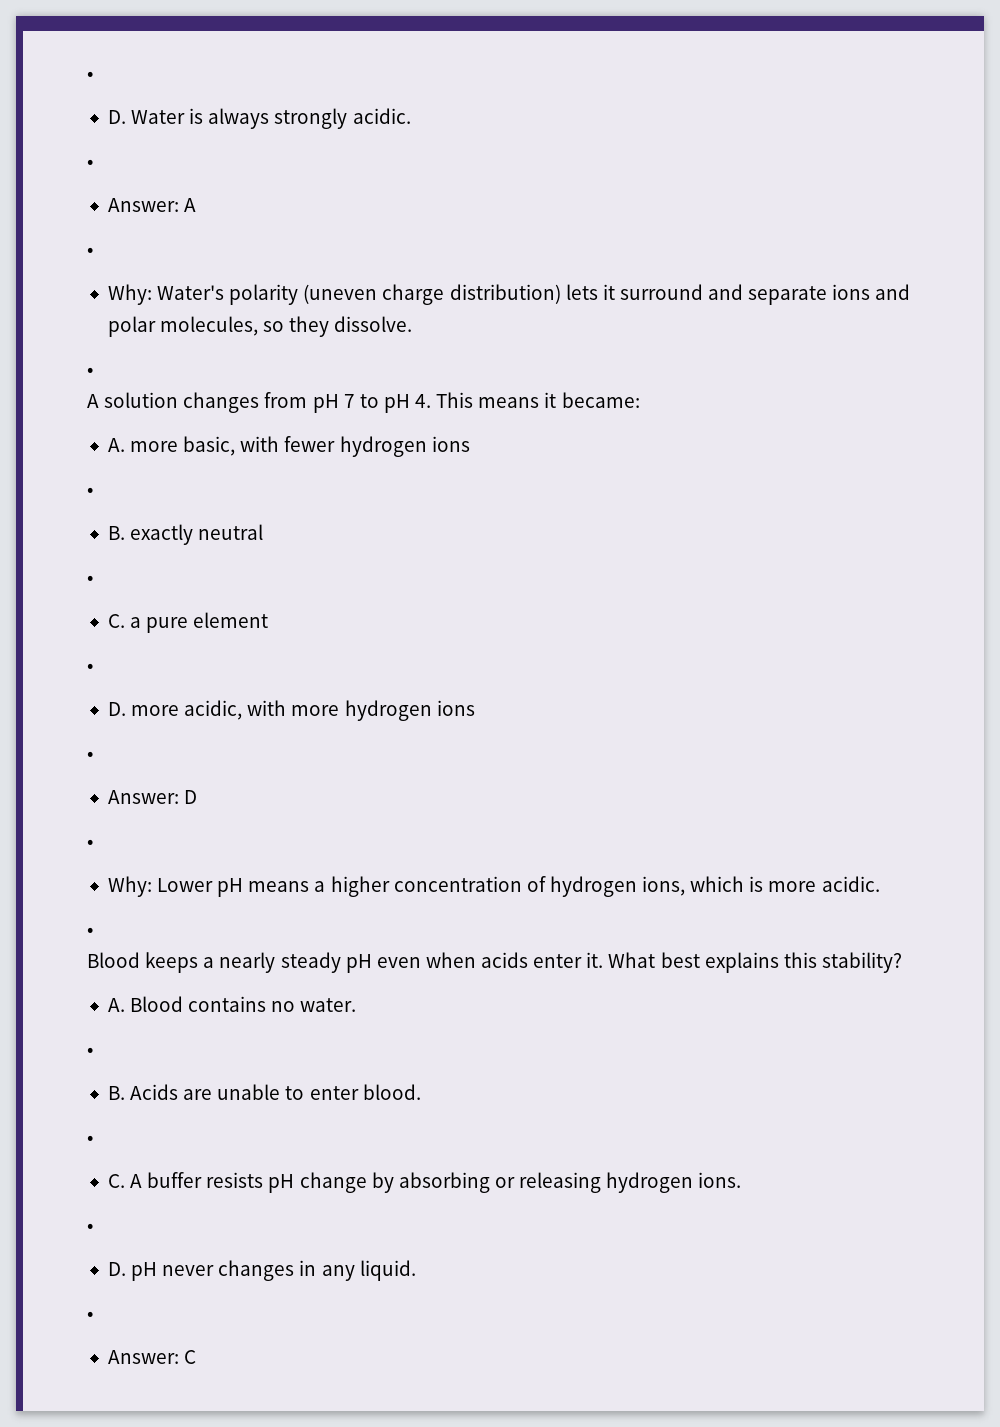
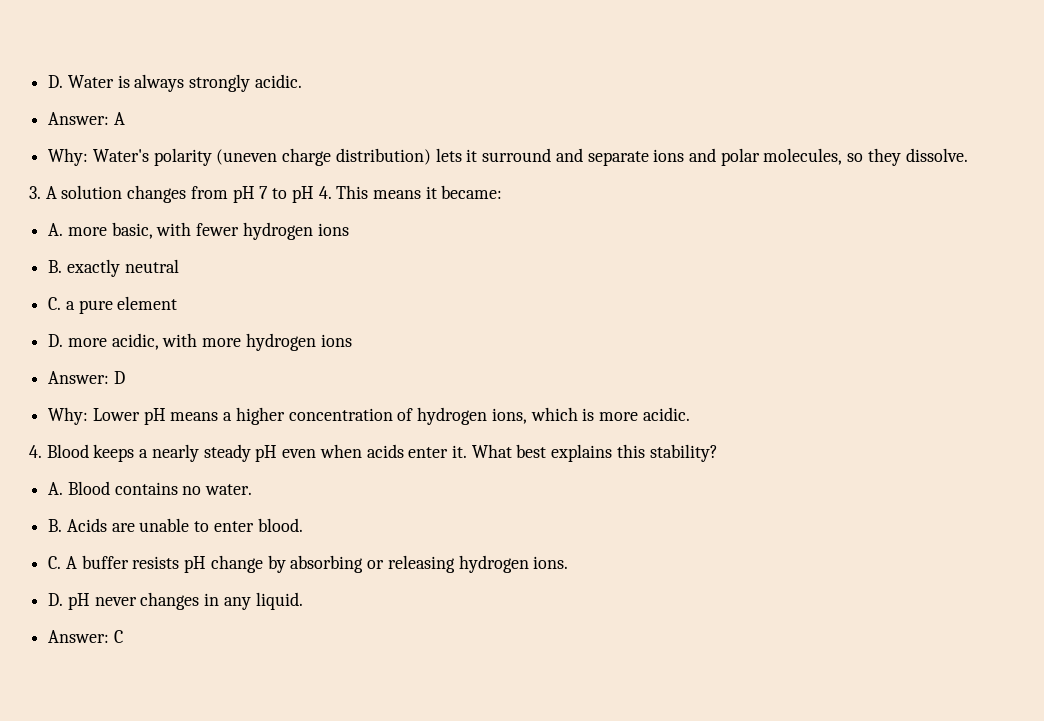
[87,71,93,80] • // -> (48, 81) none
[87,159,93,168] // • -> (302, 81) none
[87,247,93,256] // • -> (125, 118) none
[87,367,93,376] • // -> [29,186,41,199] 3.
[87,487,93,496] // • -> (349, 229) none
[87,575,93,584] // • -> (179, 266) none
[87,663,93,672] // • -> (178, 303) none
[87,751,93,760] // • -> (352, 340) none
[87,839,93,848] // • -> (125, 377) none
[87,927,93,936] • // -> [29,445,42,458] 4.
[87,1047,93,1056] // • -> (253, 489) none
[87,1135,93,1144] // • -> (303, 525) none
[87,1223,93,1232] // • -> (569, 562) none
[87,1311,93,1320] // • -> (303, 601) none

